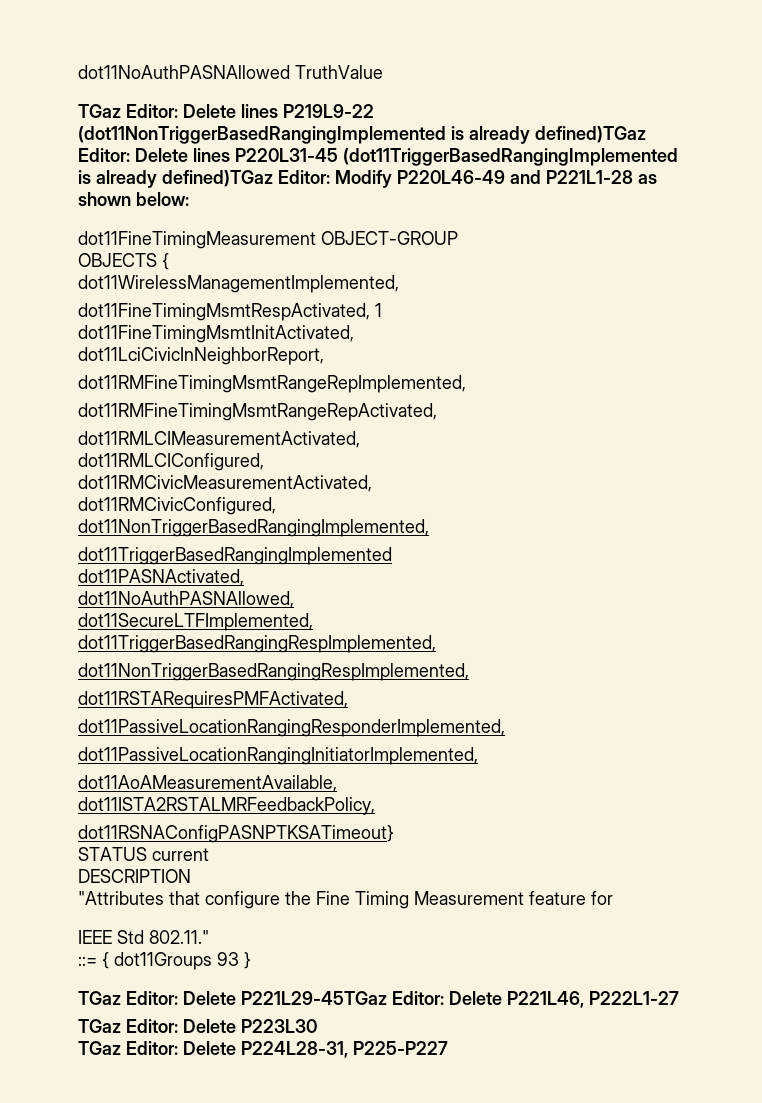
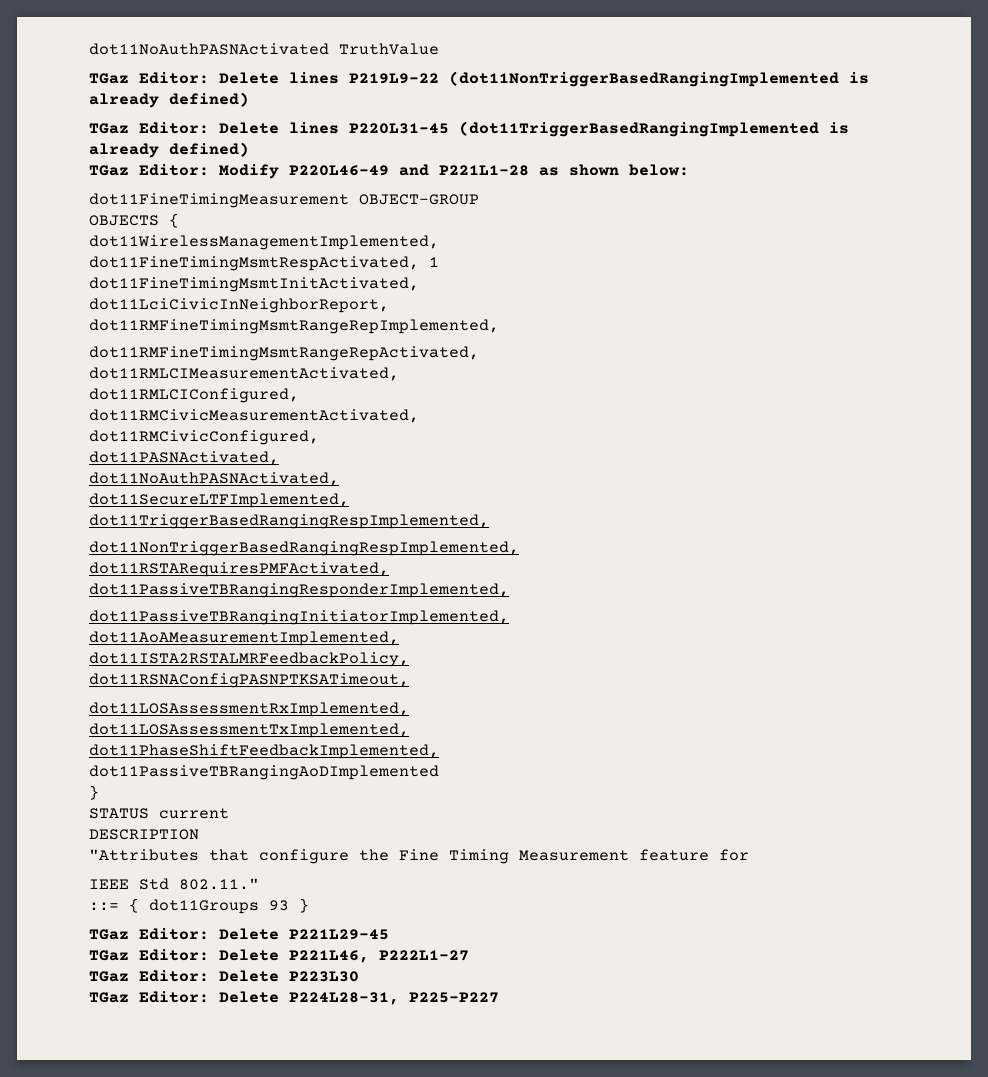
[78,65,290,79] dot11NoAuthPASNAllowed -> [89,43,329,55] dot11NoAuthPASNActivated
[535,126,646,143] defined)TGaz -> [169,92,249,107] [89,123,129,134] defined) // TGaz
[162,170,273,187] defined)TGaz -> [169,142,249,157] [89,165,129,176] defined) // TGaz
[78,519,429,537] [78,547,392,565] // dot11NonTriggerBasedRangingImplemented, // dot11TriggerBasedRangingImplemented -> (319, 437) none
[78,591,294,608] dot11NoAuthPASNAllowed, -> [89,472,339,486] dot11NoAuthPASNActivated,
[78,719,505,737] [78,747,478,765] [78,775,337,792] [78,797,375,815] [78,825,394,843] dot11PassiveLocationRangingResponderImplemented, // dot11PassiveLocationRangingInitiatorImplemented, // dot11AoAMeasurementAvailable, // dot11ISTA2RSTALMRFeedbackPolicy, // dot11RSNAConfigPASNPTKSATimeout} -> [89,583,509,598] [89,610,509,625] [89,631,399,646] [89,652,409,667] [89,673,409,688] [89,702,409,717] [89,723,409,738] [89,744,439,759] [89,765,439,780] [89,785,99,800] dot11PassiveTBRangingResponderImplemented, // dot11PassiveTBRangingInitiatorImplemented, // dot11AoAMeasurementImplemented, // dot11ISTA2RSTALMRFeedbackPolicy, // dot11RSNAConfigPASNPTKSATimeout, // dot11LOSAssessmentRxImplemented, // dot11LOSAssessmentTxImplemented, // dot11PhaseShiftFeedbackImplemented, // dot11PassiveTBRangingAoDImplemented // }
[241,991,387,1005] P221L29-45TGaz -> [289,929,389,940] [89,950,129,961] P221L29-45 // TGaz

